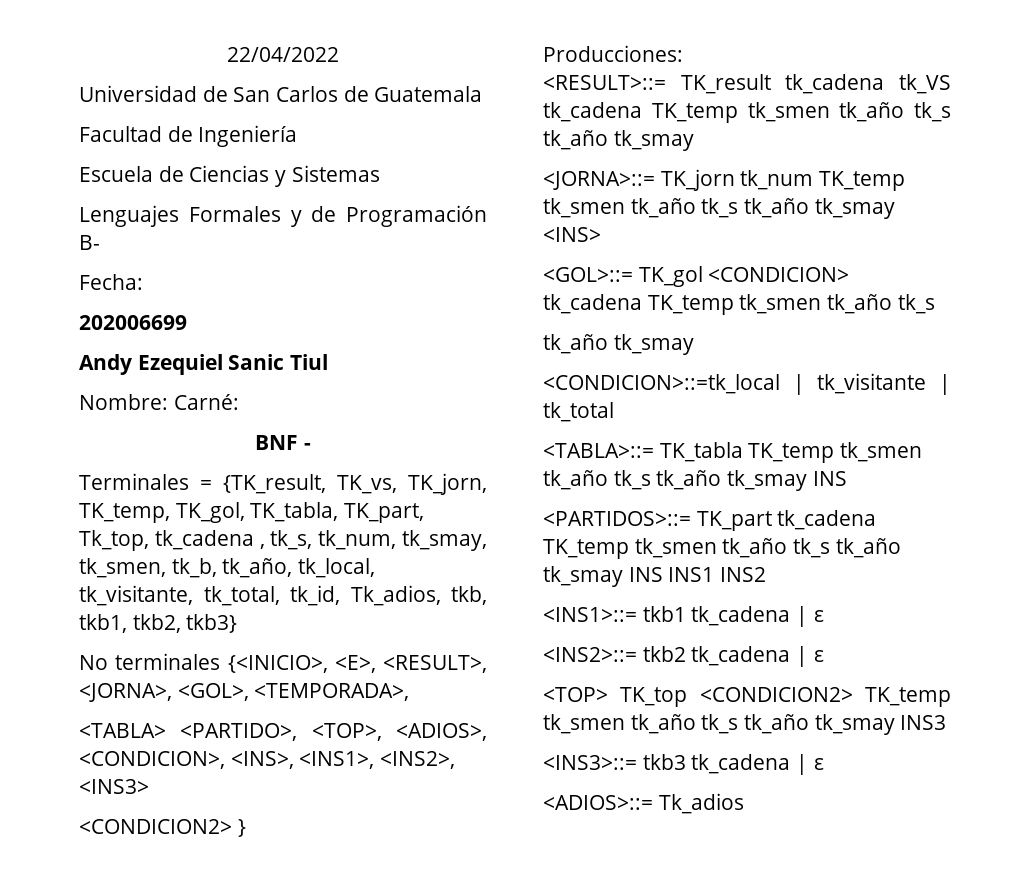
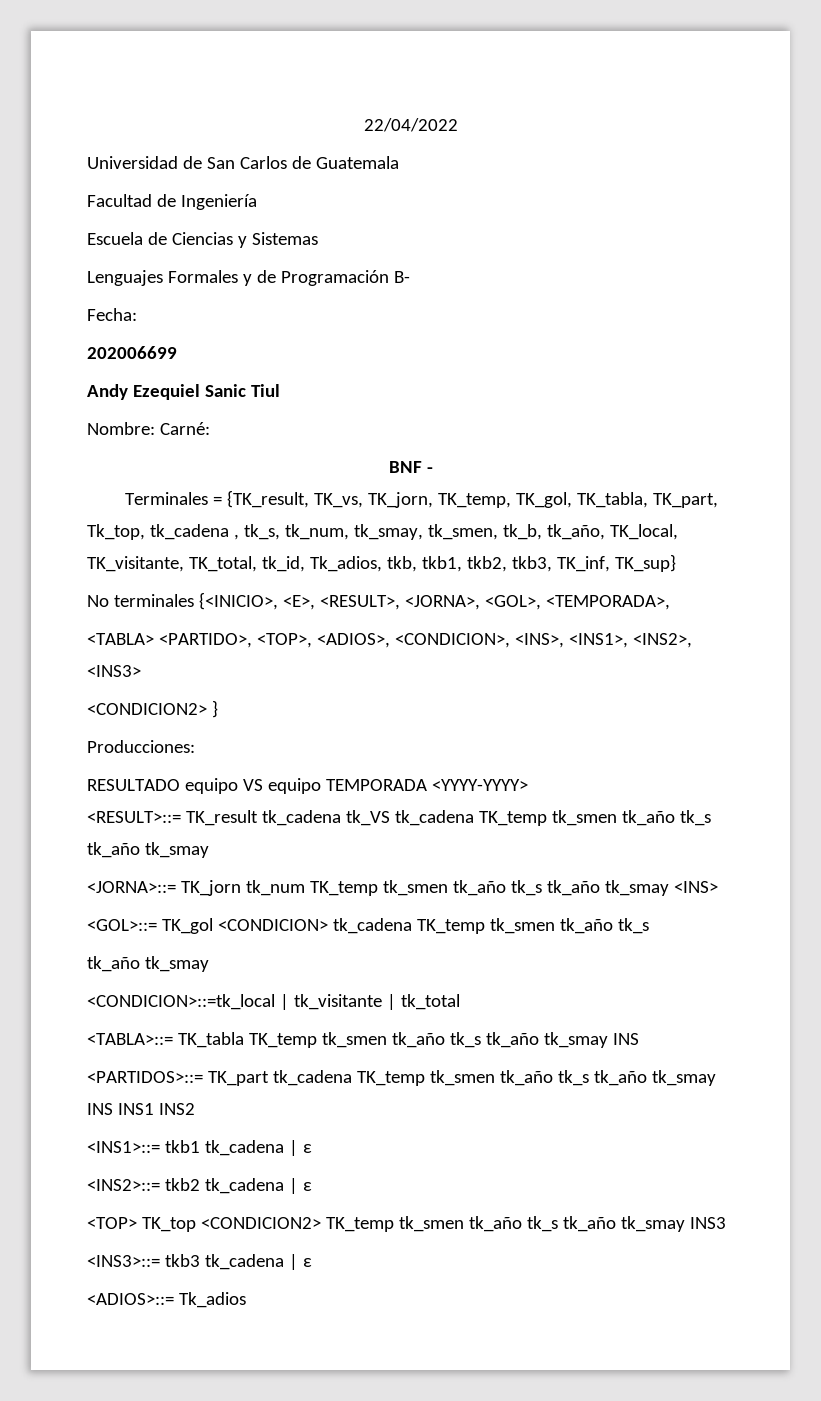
[298,558,376,578] [79,585,280,606] tk_local, tk_visitante, tk_total, -> [609,524,678,540] [87,556,257,572] TK_local, TK_visitante, TK_total,
[186,614,238,633] tkb3} -> [511,554,676,572] tkb3, TK_inf, TK_sup}
(683, 53) none -> [87,778,528,794] // RESULTADO equipo VS equipo TEMPORADA <YYYY-YYYY>

